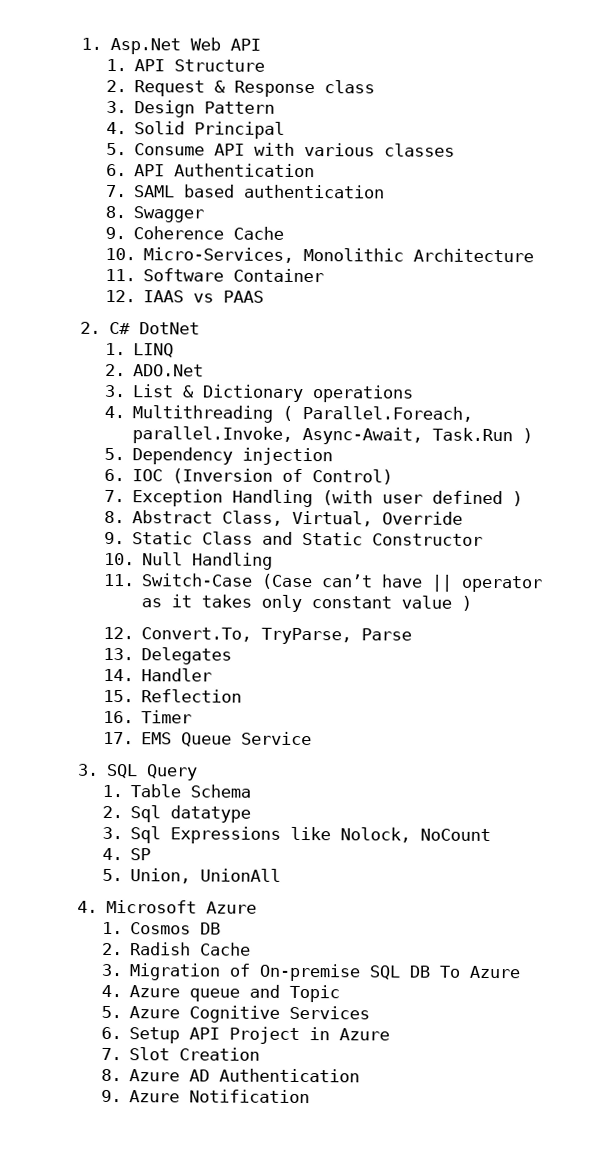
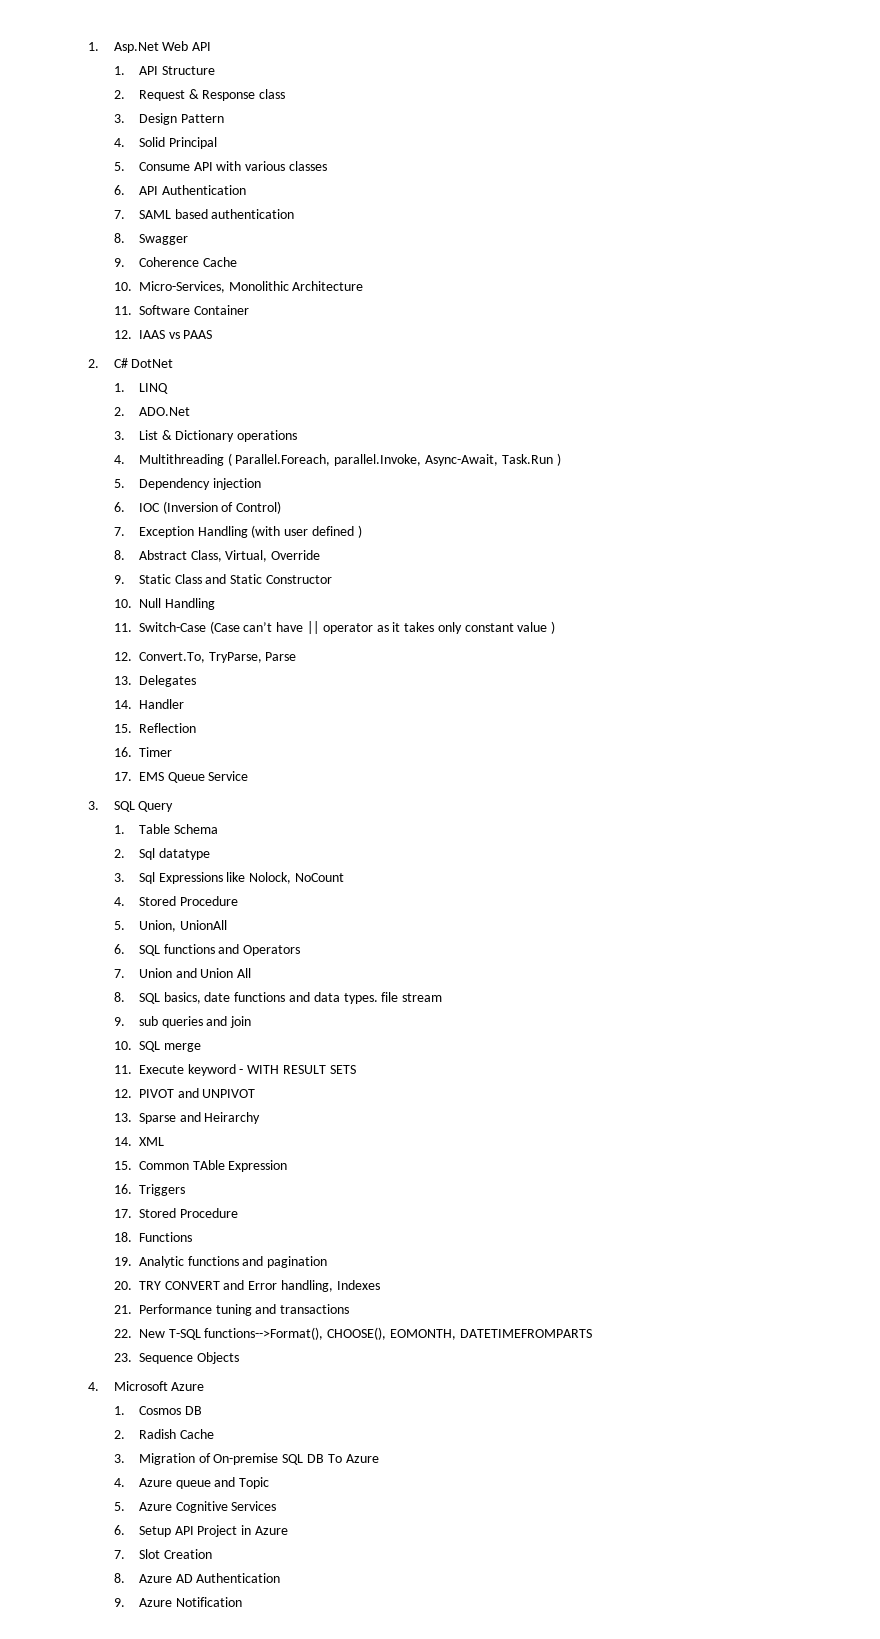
[129,848,151,861] SP -> [138,896,238,906] Stored Procedure
(281, 875) none -> [113,944,301,956] [113,968,252,978] [113,992,443,1004] [113,1016,252,1028] [113,1041,201,1052] [113,1064,356,1076] [113,1088,256,1098] [113,1112,261,1124] [113,1137,164,1146] [113,1160,288,1172] [113,1184,185,1196] [113,1208,238,1218] [113,1232,192,1242] [113,1256,328,1268] [113,1280,380,1292] [113,1304,350,1316] [113,1327,592,1340] [113,1352,239,1364] // 6. SQL functions and Operators // 7. Union and Union All // 8. SQL basics, date functions and data types. file stream // 9. sub queries and join // 10. SQL merge // 11. Execute keyword - WITH RESULT SETS // 12. PIVOT and UNPIVOT // 13. Sparse and Heirarchy // 14. XML // 15. Common TAble Expression // 16. Triggers // 17. Stored Procedure // 18. Functions // 19. Analytic functions and pagination // 20. TRY CONVERT and Error handling, Indexes // 21. Performance tuning and transactions // 22. New T-SQL functions-->Format(), CHOOSE(), EOMONTH, DATETIMEFROMPARTS // 23. Sequence Objects

